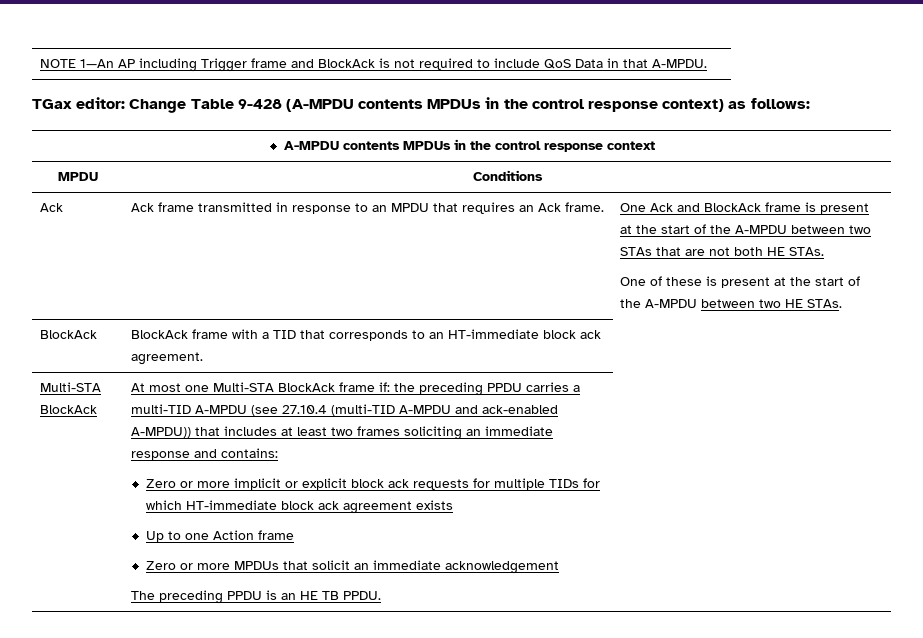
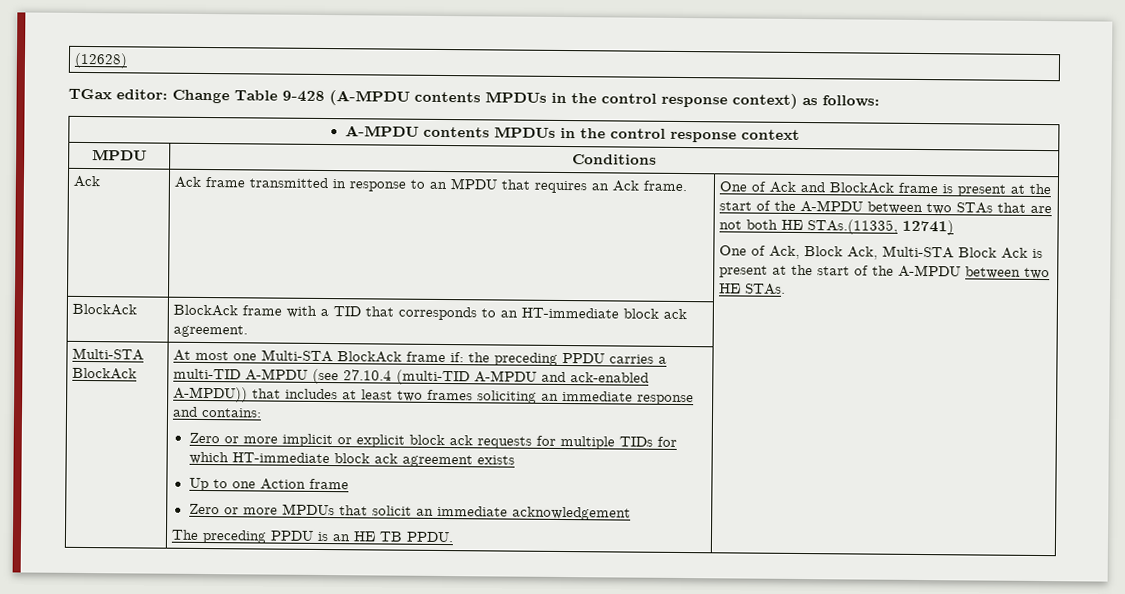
[39,58,707,72] NOTE 1—An AP including Trigger frame and BlockAck is not required to include QoS Data in that A-MPDU. -> [74,52,129,69] (12628)
(646, 207) none -> [751,181,767,192] of
[788,247,824,256] [619,276,702,286] STAs. // One of these -> [807,219,955,236] [719,245,1029,260] STAs.(11335, 12741) // One of Ack, Block Ack, Multi-STA Block Ack

